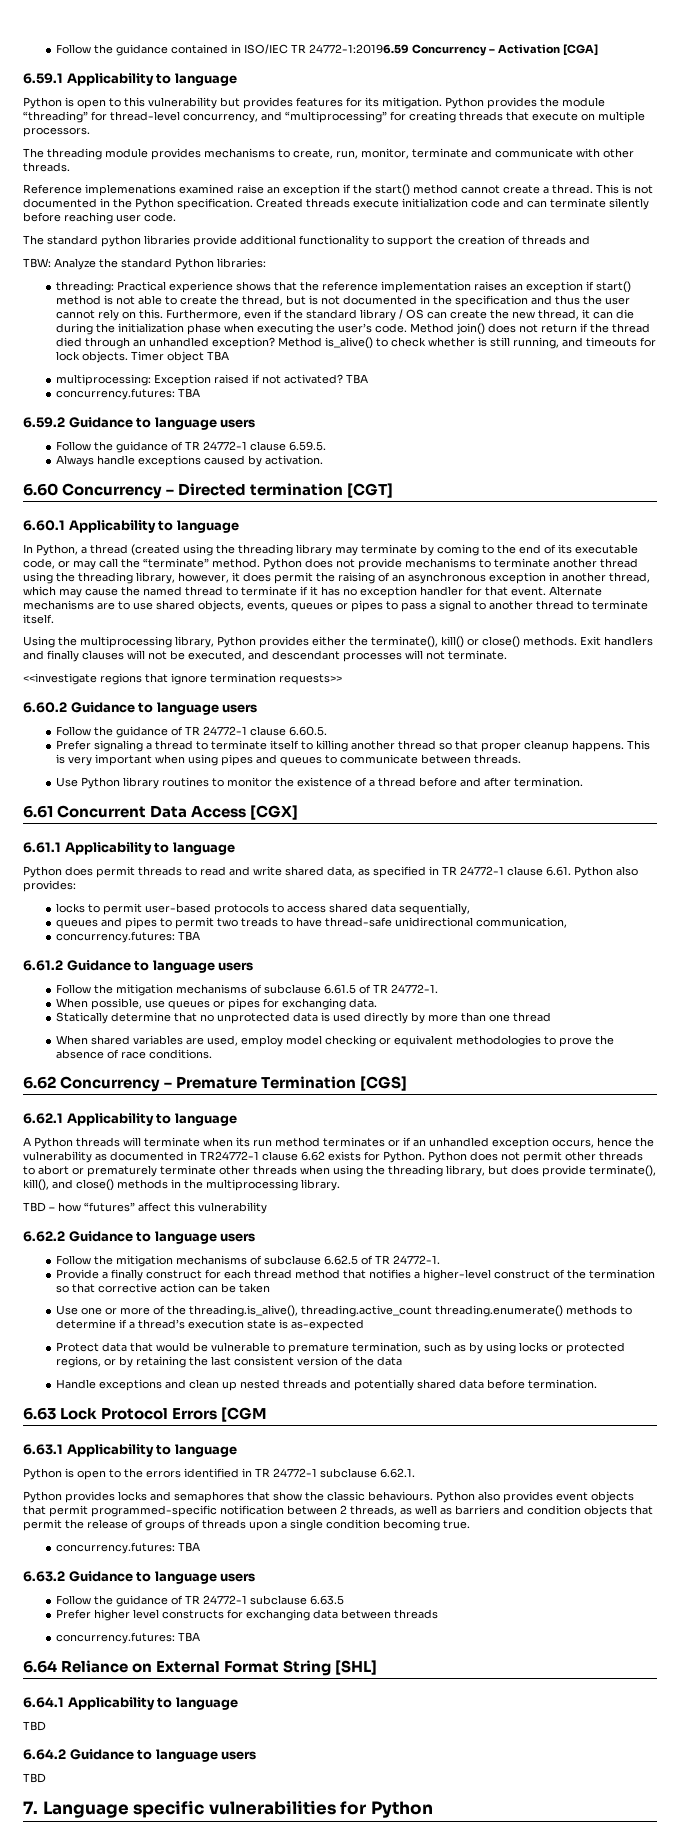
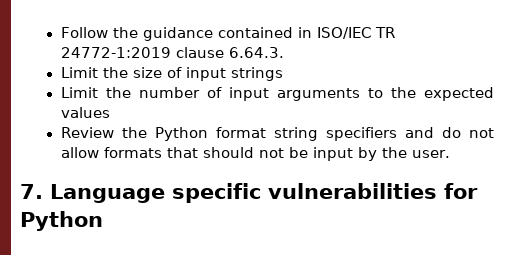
[309,44,599,56] [23,73,237,86] [23,97,605,109] [23,111,645,123] [23,127,90,137] [23,148,634,160] [23,162,70,172] [23,184,653,196] [23,198,649,210] [23,212,176,224] [23,235,590,247] [23,258,266,270] [56,281,632,293] [56,295,631,307] [56,309,635,321] [56,323,651,335] [56,337,657,349] [56,351,230,363] [56,374,369,386] [56,388,201,400] [23,417,256,430] [56,441,327,453] [56,455,324,467] [23,483,394,499] [23,520,239,533] [23,544,638,556] [23,558,638,570] [23,572,650,584] [23,586,602,598] [23,600,648,612] [23,614,54,624] [23,636,653,648] [23,650,507,662] [23,673,342,685] [23,702,258,715] [56,726,328,738] [56,740,651,752] [56,754,522,766] [56,777,584,789] [23,805,299,820] [23,842,235,855] [23,866,638,878] [23,880,76,892] [56,903,471,915] [56,917,568,929] [56,931,201,943] [23,960,254,973] [56,984,439,996] [56,998,378,1010] [56,1012,552,1024] [56,1035,615,1047] [56,1049,213,1059] [23,1076,408,1092] [23,1113,237,1126] [23,1137,654,1149] [23,1151,643,1163] [23,1165,656,1177] [23,1179,340,1191] [23,1202,267,1214] [23,1231,256,1244] [56,1255,441,1267] [56,1269,656,1281] [56,1283,271,1293] [56,1305,633,1317] [56,1319,365,1331] [56,1342,626,1354] [56,1356,403,1368] [56,1379,598,1391] [23,1407,268,1422] [23,1444,237,1457] [23,1468,415,1480] [23,1491,634,1503] [23,1505,653,1517] [23,1519,470,1531] [56,1542,201,1554] [23,1571,256,1584] [56,1595,345,1607] [56,1609,439,1621] [56,1632,201,1644] [23,1660,378,1676] [23,1697,238,1710] [23,1721,46,1731] [23,1749,257,1762] [23,1773,46,1783] 24772-1:20196.59 Concurrency – Activation [CGA] // 6.59.1 Applicability to language // Python is open to this vulnerability but provides features for its mitigation. Python provides the module “threading” for thread-level concurrency, and “multiprocessing” for creating threads that execute on multiple processors. // The threading module provides mechanisms to create, run, monitor, terminate and communicate with other threads. // Reference implemenations examined raise an exception if the start() method cannot create a thread. This is not documented in the Python specification. Created threads execute initialization code and can terminate silently before reaching user code. // The standard python libraries provide additional functionality to support the creation of threads and // TBW: Analyze the standard Python libraries: // threading: Practical experience shows that the reference implementation raises an exception if start() method is not able to create the thread, but is not documented in the specification and thus the user cannot rely on this. Furthermore, even if the standard library / OS can create the new thread, it can die during the initialization phase when executing the user’s code. Method join() does not return if the thread died through an unhandled exception? Method is_alive() to check whether is still running, and timeouts for lock objects. Timer object TBA // multiprocessing: Exception raised if not activated? TBA // concurrency.futures: TBA // 6.59.2 Guidance to language users // Follow the guidance of TR 24772-1 clause 6.59.5. // Always handle exceptions caused by activation. // 6.60 Concurrency – Directed termination [CGT] // 6.60.1 Applicability to language // In Python, a thread (created using the threading library may terminate by coming to the end of its executable code, or may call the “terminate” method. Python does not provide mechanisms to terminate another thread using the threading library, however, it does permit the raising of an asynchronous exception in another thread, which may cause the named thread to terminate if it has no exception handler for that event. Alternate mechanisms are to use shared objects, events, queues or pipes to pass a signal to another thread to terminate itself. // Using the multiprocessing library, Python provides either the terminate(), kill() or close() methods. Exit handlers and finally clauses will not be executed, and descendant processes will not terminate. // <<investigate regions that ignore termination requests>> // 6.60.2 Guidance to language users // Follow the guidance of TR 24772-1 clause 6.60.5. // Prefer signaling a thread to terminate itself to killing another thread so that proper cleanup happens. This is very important when using pipes and queues to communicate between threads. // Use Python library routines to monitor the existence of a thread before and after termination. // 6.61 Concurrent Data Access [CGX] // 6.61.1 Applicability to language // Python does permit threads to read and write shared data, as specified in TR 24772-1 clause 6.61. Python also provides: // locks to permit user-based protocols to access shared data sequentially, // queues and pipes to permit two treads to have thread-safe unidirectional communication, // concurrency.futures: TBA // 6.61.2 Guidance to language users // Follow the mitigation mechanisms of subclause 6.61.5 of TR 24772-1. // When possible, use queues or pipes for exchanging data. // Statically determine that no unprotected data is used directly by more than one thread // When shared variables are used, employ model checking or equivalent methodologies to prove the absence of race conditions. // 6.62 Concurrency – Premature Termination [CGS] // 6.62.1 Applicability to language // A Python threads will terminate when its run method terminates or if an unhandled exception occurs, hence the vulnerability as documented in TR24772-1 clause 6.62 exists for Python. Python does not permit other threads to abort or prematurely terminate other threads when using the threading library, but does provide terminate(), kill(), and close() methods in the multiprocessing library. // TBD – how “futures” affect this vulnerability // 6.62.2 Guidance to language users // Follow the mitigation mechanisms of subclause 6.62.5 of TR 24772-1. // Provide a finally construct for each thread method that notifies a higher-level construct of the termination so that corrective action can be taken // Use one or more of the threading.is_alive(), threading.active_count threading.enumerate() methods to determine if a thread’s execution state is as-expected // Protect data that would be vulnerable to premature termination, such as by using locks or protected regions, or by retaining the last consistent version of the data // Handle exceptions and clean up nested threads and potentially shared data before termination. // 6.63 Lock Protocol Errors [CGM // 6.63.1 Applicability to language // Python is open to the errors identified in TR 24772-1 subclause 6.62.1. // Python provides locks and semaphores that show the classic behaviours. Python also provides event objects that permit programmed-specific notification between 2 threads, as well as barriers and condition objects that permit the release of groups of threads upon a single condition becoming true. // concurrency.futures: TBA // 6.63.2 Guidance to language users // Follow the guidance of TR 24772-1 subclause 6.63.5 // Prefer higher level constructs for exchanging data between threads // concurrency.futures: TBA // 6.64 Reliance on External Format String [SHL] // 6.64.1 Applicability to language // TBD // 6.64.2 Guidance to language users // TBD -> [60,47,284,58] [60,67,283,81] [60,87,494,101] [60,107,110,118] [60,127,494,141] [60,147,450,161] 24772-1:2019 clause 6.64.3. // Limit the size of input strings // Limit the number of input arguments to the expected values // Review the Python format string specifiers and do not allow formats that should not be input by the user.

